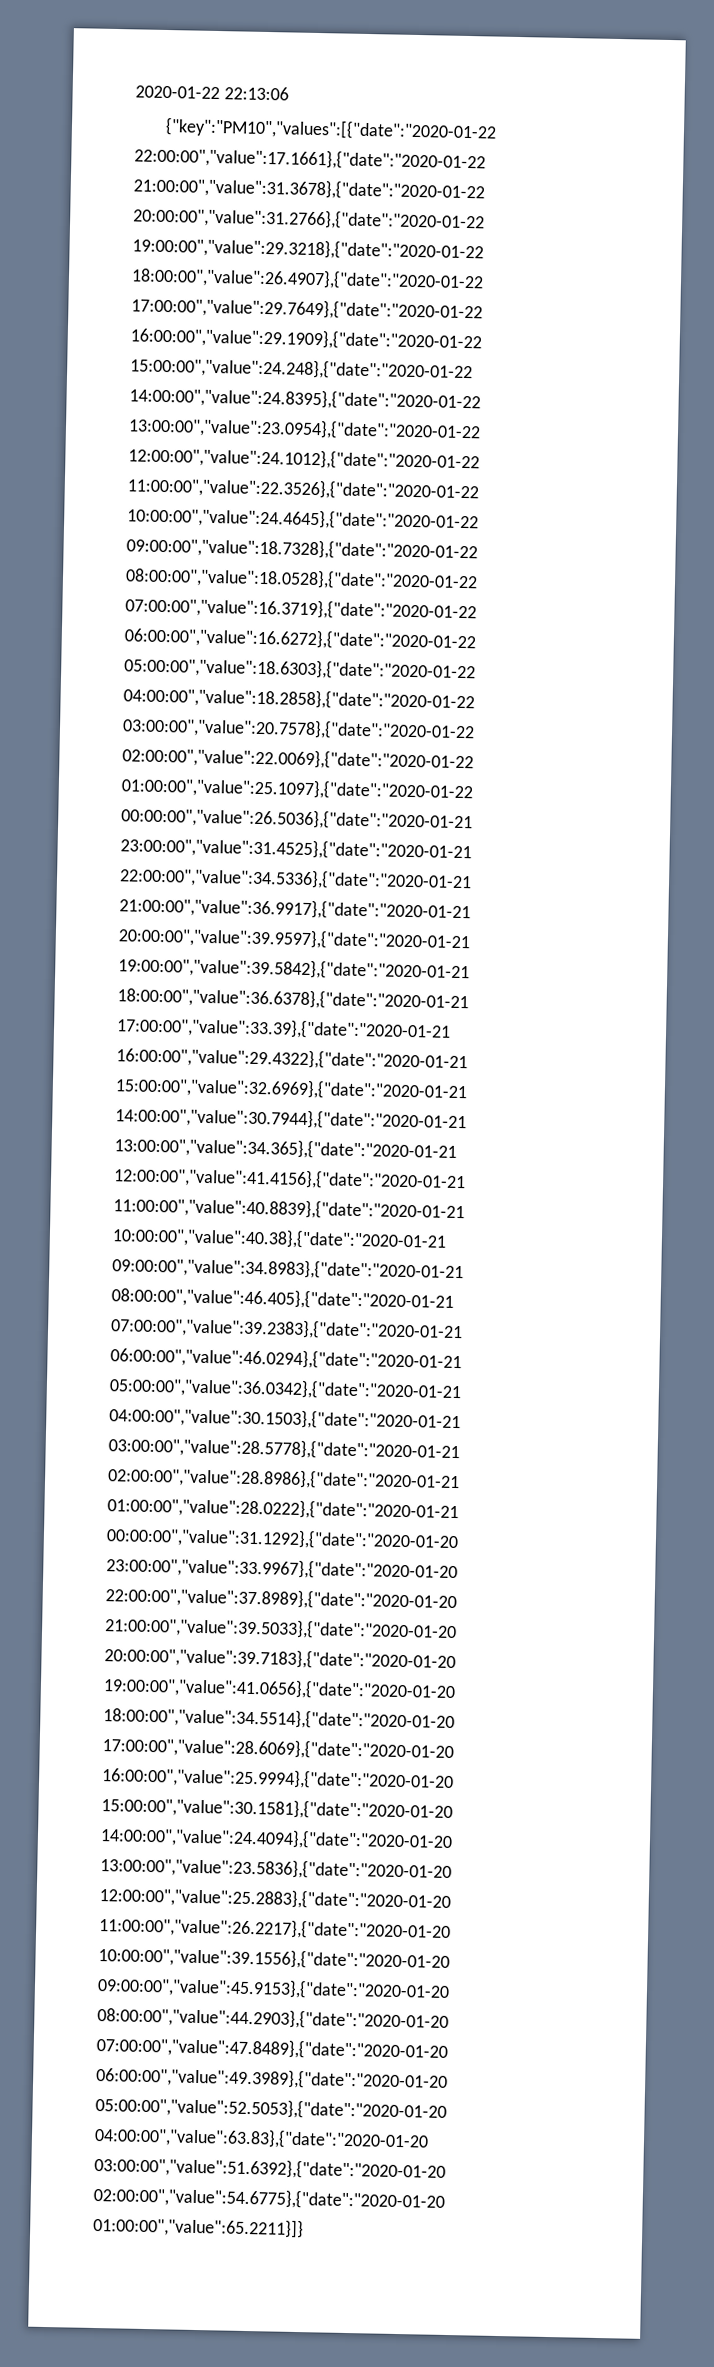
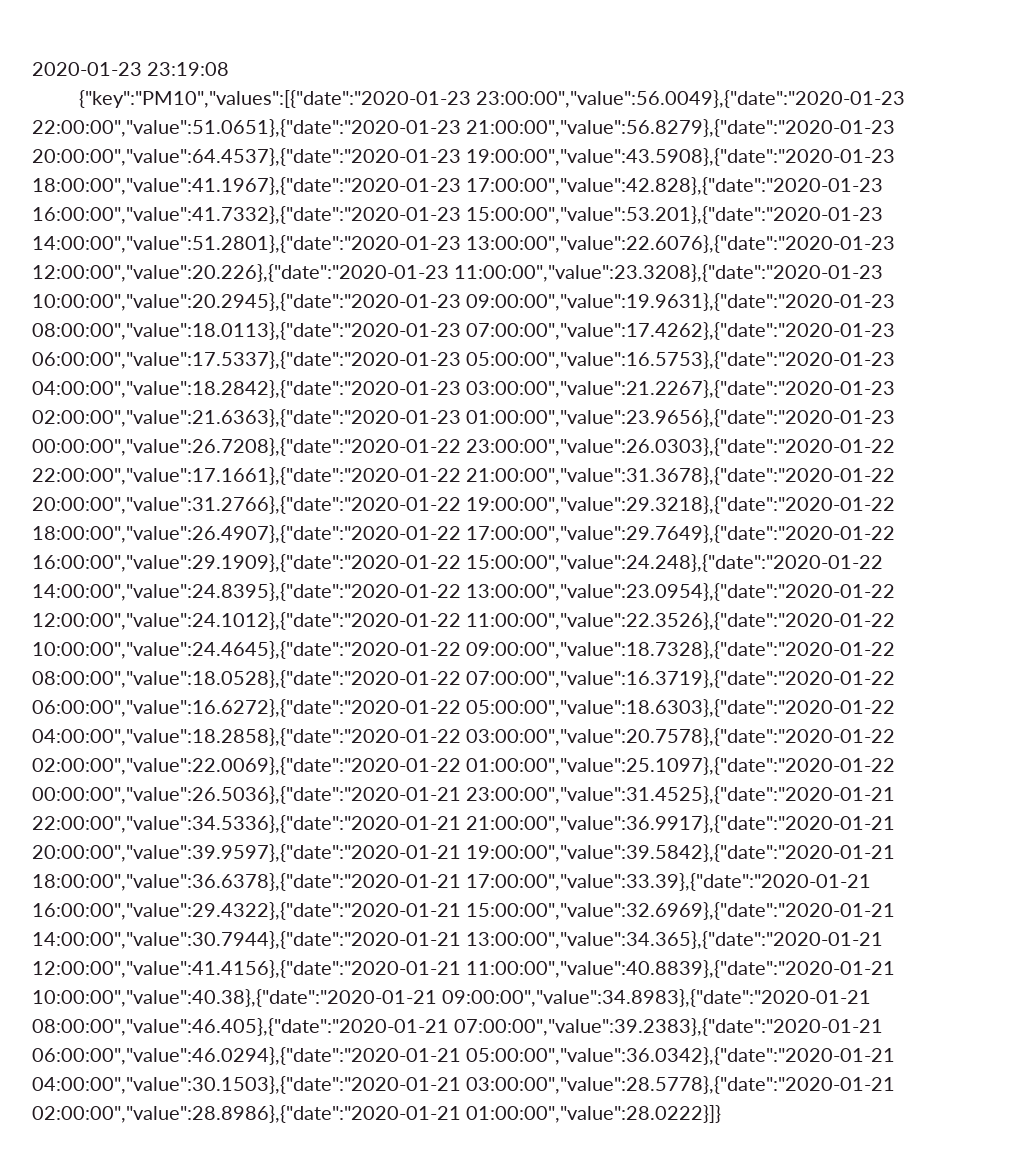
[135,85,289,101] [164,116,497,142] 2020-01-22 22:13:06 // {"key":"PM10","values":[{"date":"2020-01-22 -> [32,62,230,76] [78,90,906,108] [32,119,896,137] [32,148,896,166] [32,177,884,195] [32,206,884,224] [32,235,896,253] [32,264,884,282] [32,293,896,311] [32,322,896,340] [32,351,896,369] [32,380,896,398] [32,409,896,427] [32,438,896,456] 2020-01-23 23:19:08 // {"key":"PM10","values":[{"date":"2020-01-23 23:00:00","value":56.0049},{"date":"2020-01-23 22:00:00","value":51.0651},{"date":"2020-01-23 21:00:00","value":56.8279},{"date":"2020-01-23 20:00:00","value":64.4537},{"date":"2020-01-23 19:00:00","value":43.5908},{"date":"2020-01-23 18:00:00","value":41.1967},{"date":"2020-01-23 17:00:00","value":42.828},{"date":"2020-01-23 16:00:00","value":41.7332},{"date":"2020-01-23 15:00:00","value":53.201},{"date":"2020-01-23 14:00:00","value":51.2801},{"date":"2020-01-23 13:00:00","value":22.6076},{"date":"2020-01-23 12:00:00","value":20.226},{"date":"2020-01-23 11:00:00","value":23.3208},{"date":"2020-01-23 10:00:00","value":20.2945},{"date":"2020-01-23 09:00:00","value":19.9631},{"date":"2020-01-23 08:00:00","value":18.0113},{"date":"2020-01-23 07:00:00","value":17.4262},{"date":"2020-01-23 06:00:00","value":17.5337},{"date":"2020-01-23 05:00:00","value":16.5753},{"date":"2020-01-23 04:00:00","value":18.2842},{"date":"2020-01-23 03:00:00","value":21.2267},{"date":"2020-01-23 02:00:00","value":21.6363},{"date":"2020-01-23 01:00:00","value":23.9656},{"date":"2020-01-23 00:00:00","value":26.7208},{"date":"2020-01-22 23:00:00","value":26.0303},{"date":"2020-01-22
[107,1496,459,1522] [106,1526,459,1552] [106,1556,458,1582] [105,1586,457,1612] [104,1616,457,1642] [104,1646,456,1672] [103,1676,456,1702] [103,1706,455,1732] [102,1736,454,1762] [102,1766,454,1792] [101,1796,453,1822] [100,1826,453,1852] [100,1856,452,1882] [99,1886,451,1912] [99,1916,451,1941] [98,1946,450,1971] [97,1976,450,2001] [97,2006,449,2031] [96,2035,448,2061] [96,2065,448,2091] [95,2095,447,2121] [94,2125,429,2151] [94,2155,446,2181] [93,2185,445,2211] [93,2215,304,2239] 01:00:00","value":28.0222},{"date":"2020-01-21 00:00:00","value":31.1292},{"date":"2020-01-20 23:00:00","value":33.9967},{"date":"2020-01-20 22:00:00","value":37.8989},{"date":"2020-01-20 21:00:00","value":39.5033},{"date":"2020-01-20 20:00:00","value":39.7183},{"date":"2020-01-20 19:00:00","value":41.0656},{"date":"2020-01-20 18:00:00","value":34.5514},{"date":"2020-01-20 17:00:00","value":28.6069},{"date":"2020-01-20 16:00:00","value":25.9994},{"date":"2020-01-20 15:00:00","value":30.1581},{"date":"2020-01-20 14:00:00","value":24.4094},{"date":"2020-01-20 13:00:00","value":23.5836},{"date":"2020-01-20 12:00:00","value":25.2883},{"date":"2020-01-20 11:00:00","value":26.2217},{"date":"2020-01-20 10:00:00","value":39.1556},{"date":"2020-01-20 09:00:00","value":45.9153},{"date":"2020-01-20 08:00:00","value":44.2903},{"date":"2020-01-20 07:00:00","value":47.8489},{"date":"2020-01-20 06:00:00","value":49.3989},{"date":"2020-01-20 05:00:00","value":52.5053},{"date":"2020-01-20 04:00:00","value":63.83},{"date":"2020-01-20 03:00:00","value":51.6392},{"date":"2020-01-20 02:00:00","value":54.6775},{"date":"2020-01-20 01:00:00","value":65.2211}]} -> [466,1105,722,1123] 01:00:00","value":28.0222}]}

